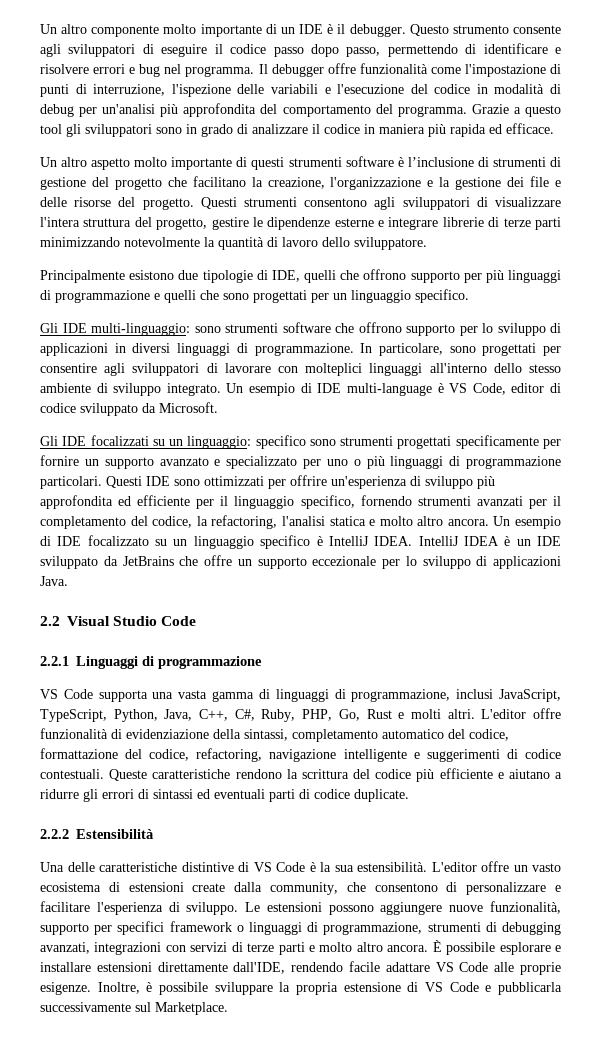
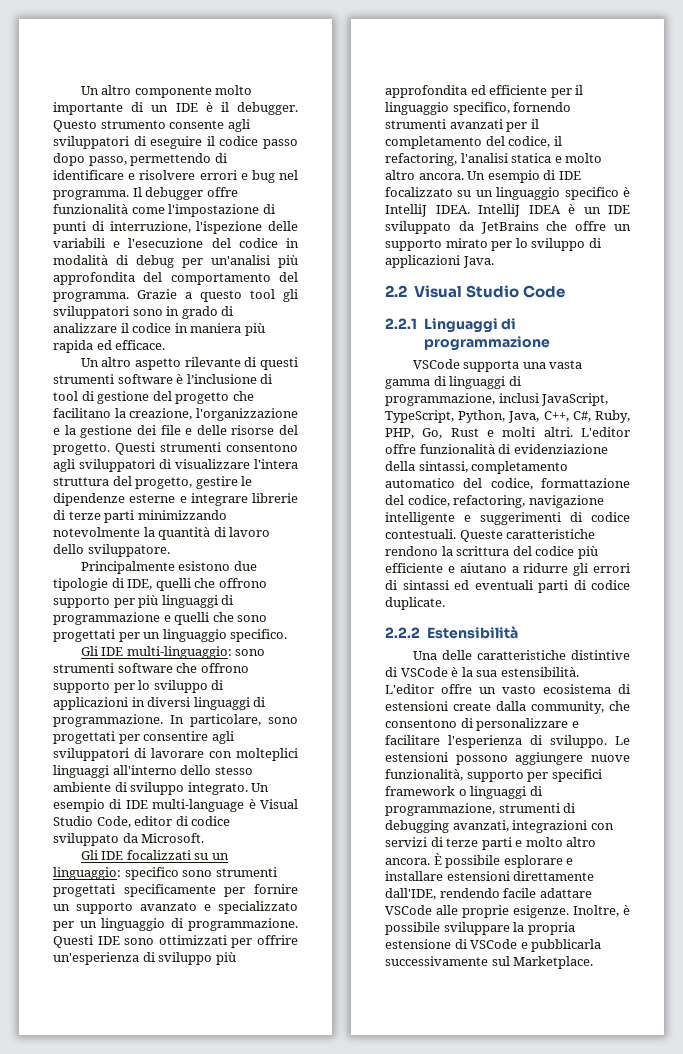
[134,157,233,170] molto importante -> [184,357,241,367] rilevante
[492,157,546,167] strumenti -> [53,391,78,401] tool
[449,383,468,393] VS -> [260,799,298,809] [53,816,93,826] Visual Studio
[326,456,561,469] [40,476,102,489] uno o più linguaggi di programmazione particolari. -> [79,918,298,931] un linguaggio di programmazione.
[196,516,208,526] la -> [553,136,562,146] il
[312,556,377,566] eccezionale -> [445,238,488,248] mirato
[40,689,93,699] VS Code -> [412,359,460,369] VSCode
[253,862,305,872] VS Code -> [400,667,448,677] VSCode
[435,962,489,972] VS Code -> [385,905,432,915] VSCode
[425,982,479,992] VS Code -> [470,939,518,949] VSCode

